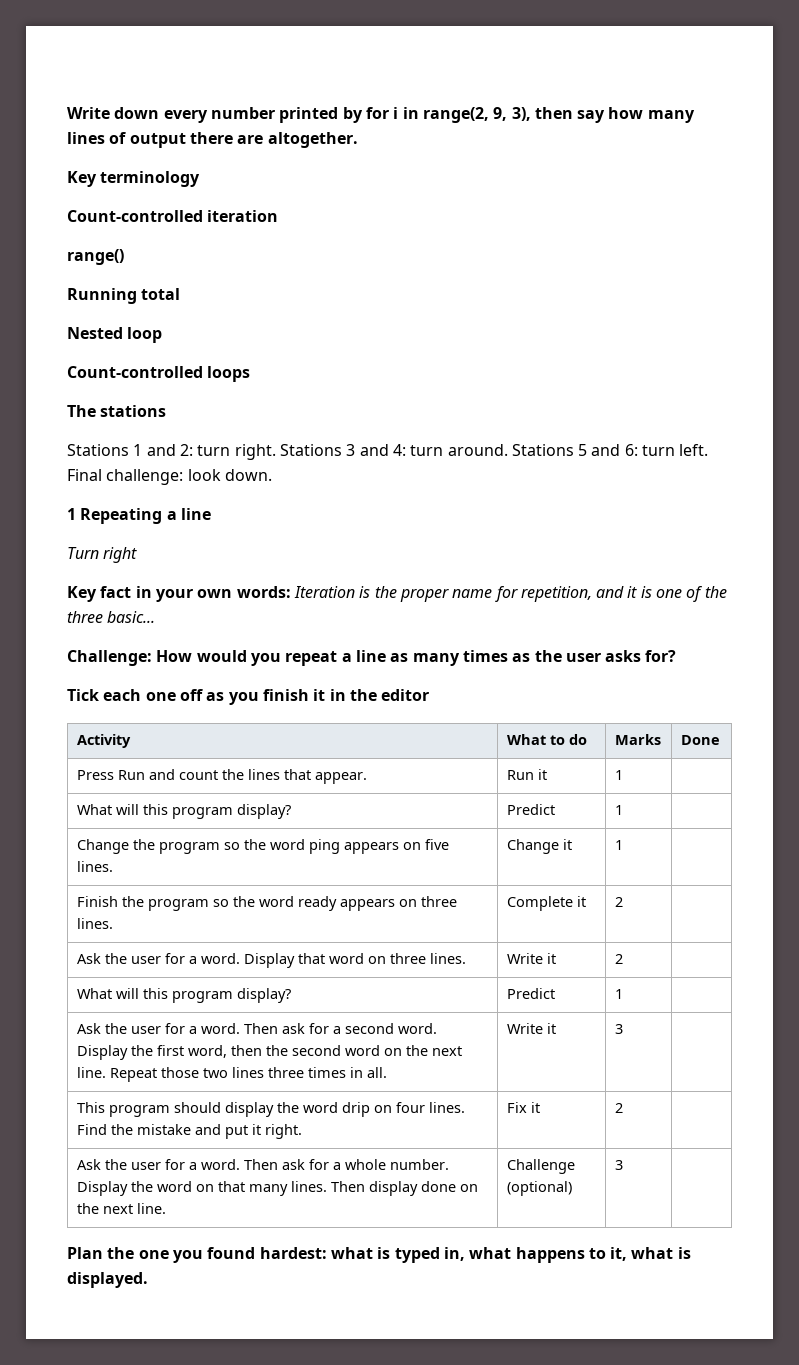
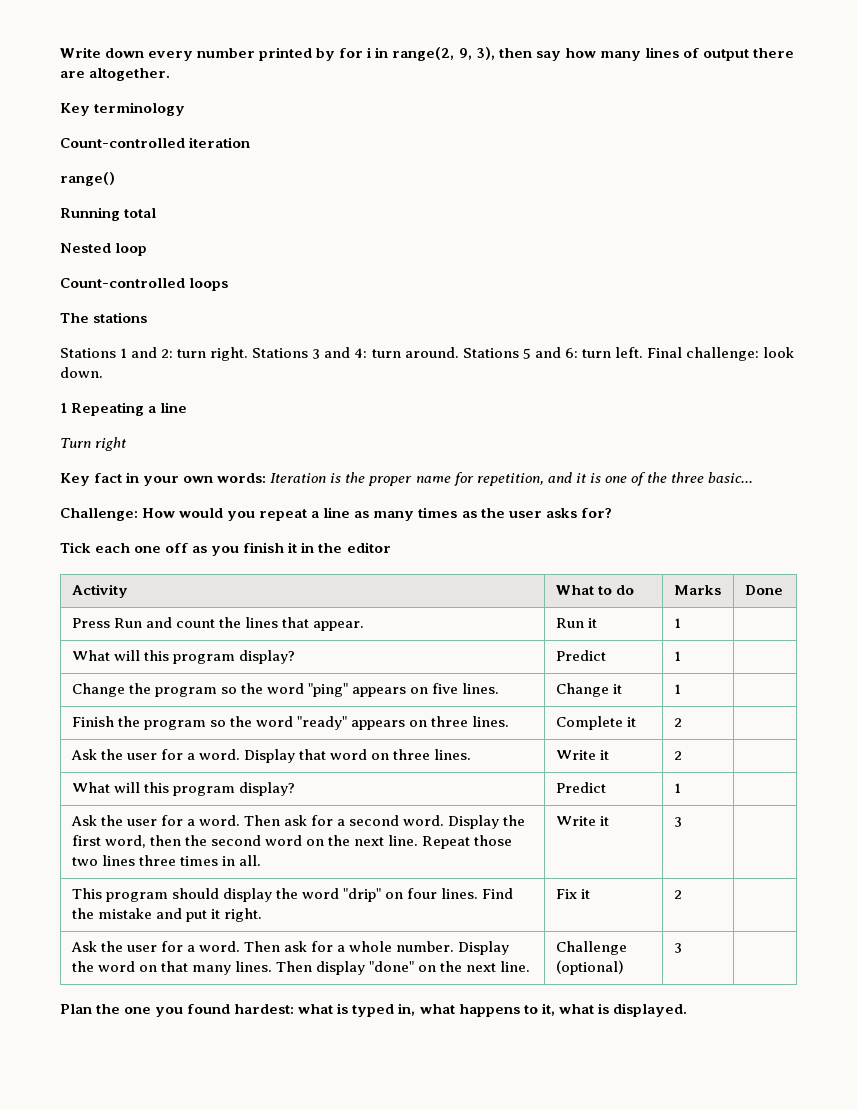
[308,839,340,854] ping -> [308,683,349,697] "ping"
[297,896,337,911] ready -> [297,716,348,730] "ready"
[341,1102,370,1117] drip -> [343,888,382,902] "drip"
[420,1181,456,1192] done -> [369,961,415,972] "done"

